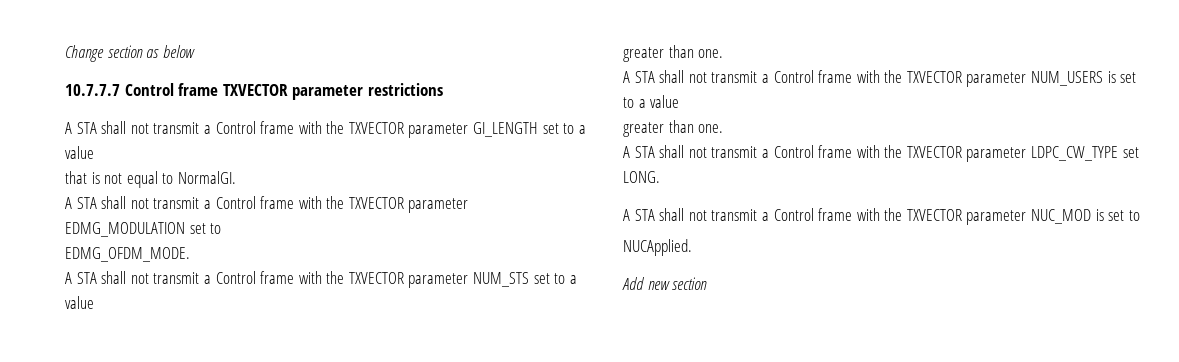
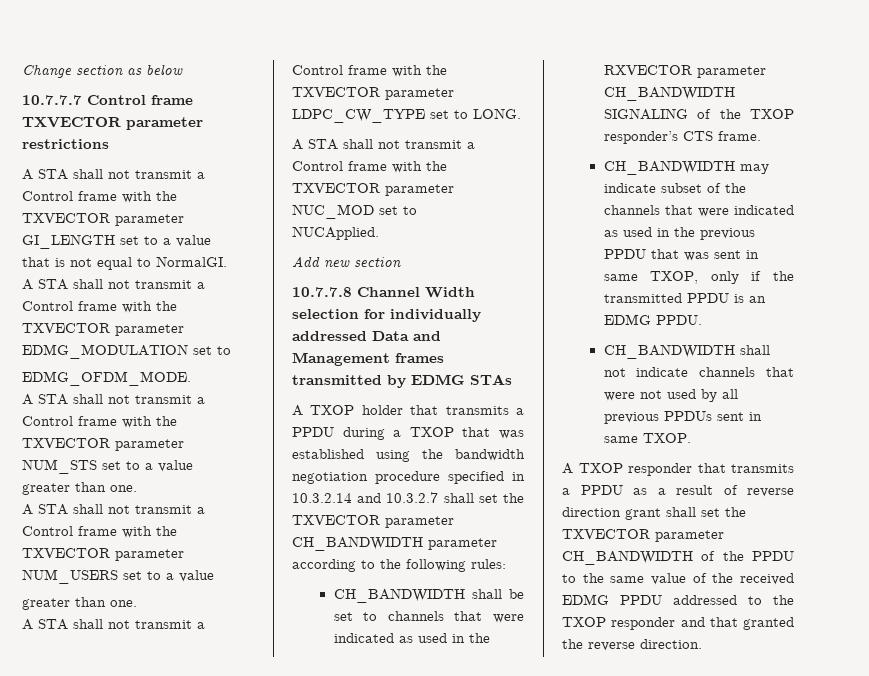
[1107,71,1116,83] is -> (118, 576) none
(1139, 152) none -> [454,110,468,119] to
[1095,209,1104,221] is -> (374, 211) none
(708, 283) none -> [292,287,475,298] [292,309,481,322] [292,331,441,341] [292,352,444,366] [292,374,512,388] [292,405,524,416] [292,427,524,440] [292,449,525,462] [292,471,525,484] [292,492,524,503] [292,515,454,528] [292,536,497,551] [292,559,506,572] [333,588,524,603] [333,611,524,623] [333,633,490,643] [603,65,766,78] [603,86,735,101] [603,108,794,120] [603,131,761,144] [603,160,769,175] [603,183,746,193] [603,205,794,217] [603,227,755,240] [603,249,759,261] [603,271,794,284] [603,293,766,303] [603,314,702,325] [603,344,770,359] [603,367,794,377] [603,389,738,402] [603,411,762,424] [603,433,691,443] [562,463,794,476] [562,485,794,497] [562,507,746,520] [562,529,724,542] [562,550,794,565] [562,573,794,585] [562,594,794,605] [562,617,794,630] [562,639,702,651] // 10.7.7.8 Channel Width selection for individually addressed Data and Management frames transmitted by EDMG STAs // A TXOP holder that transmits a PPDU during a TXOP that was established using the bandwidth negotiation procedure specified in 10.3.2.14 and 10.3.2.7 shall set the TXVECTOR parameter CH_BANDWIDTH parameter according to the following rules: // CH_BANDWIDTH shall be set to channels that were indicated as used in the RXVECTOR parameter CH_BANDWIDTH SIGNALING of the TXOP responder’s CTS frame. // CH_BANDWIDTH may indicate subset of the channels that were indicated as used in the previous PPDU that was sent in same TXOP, only if the transmitted PPDU is an EDMG PPDU. // CH_BANDWIDTH shall not indicate channels that were not used by all previous PPDUs sent in same TXOP. // A TXOP responder that transmits a PPDU as a result of reverse direction grant shall set the TXVECTOR parameter CH_BANDWIDTH of the PPDU to the same value of the received EDMG PPDU addressed to the TXOP responder and that granted the reverse direction.

